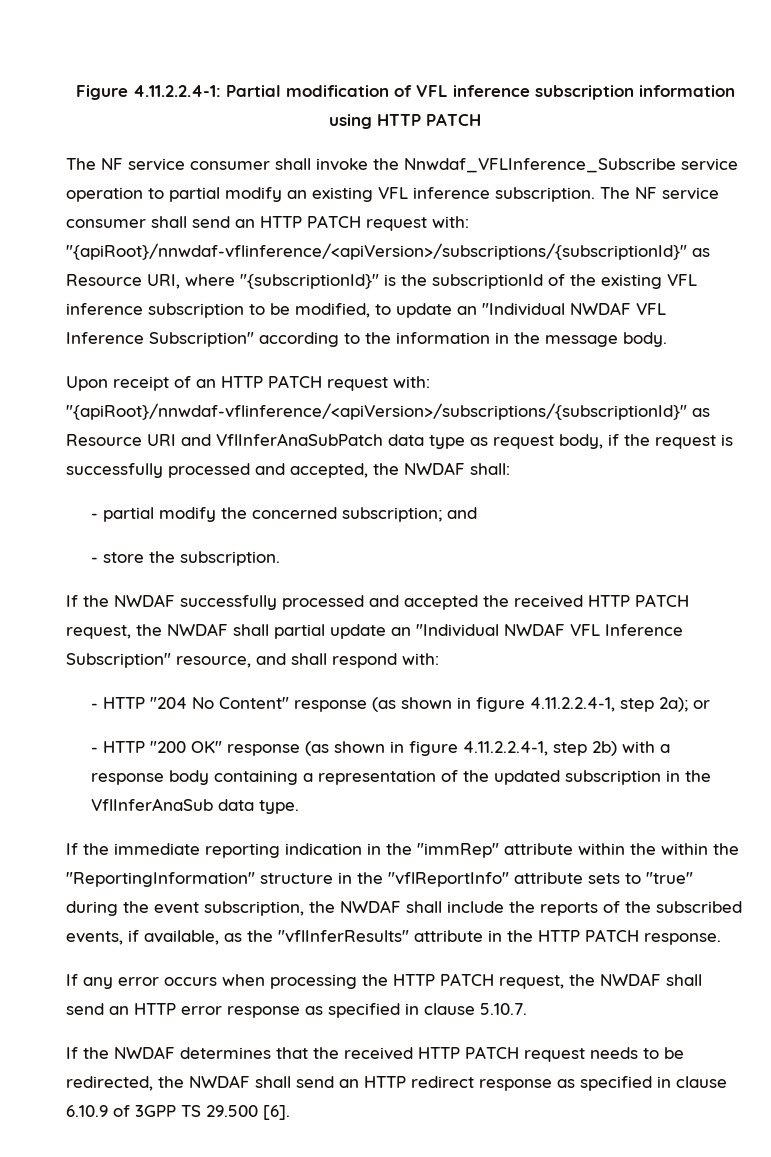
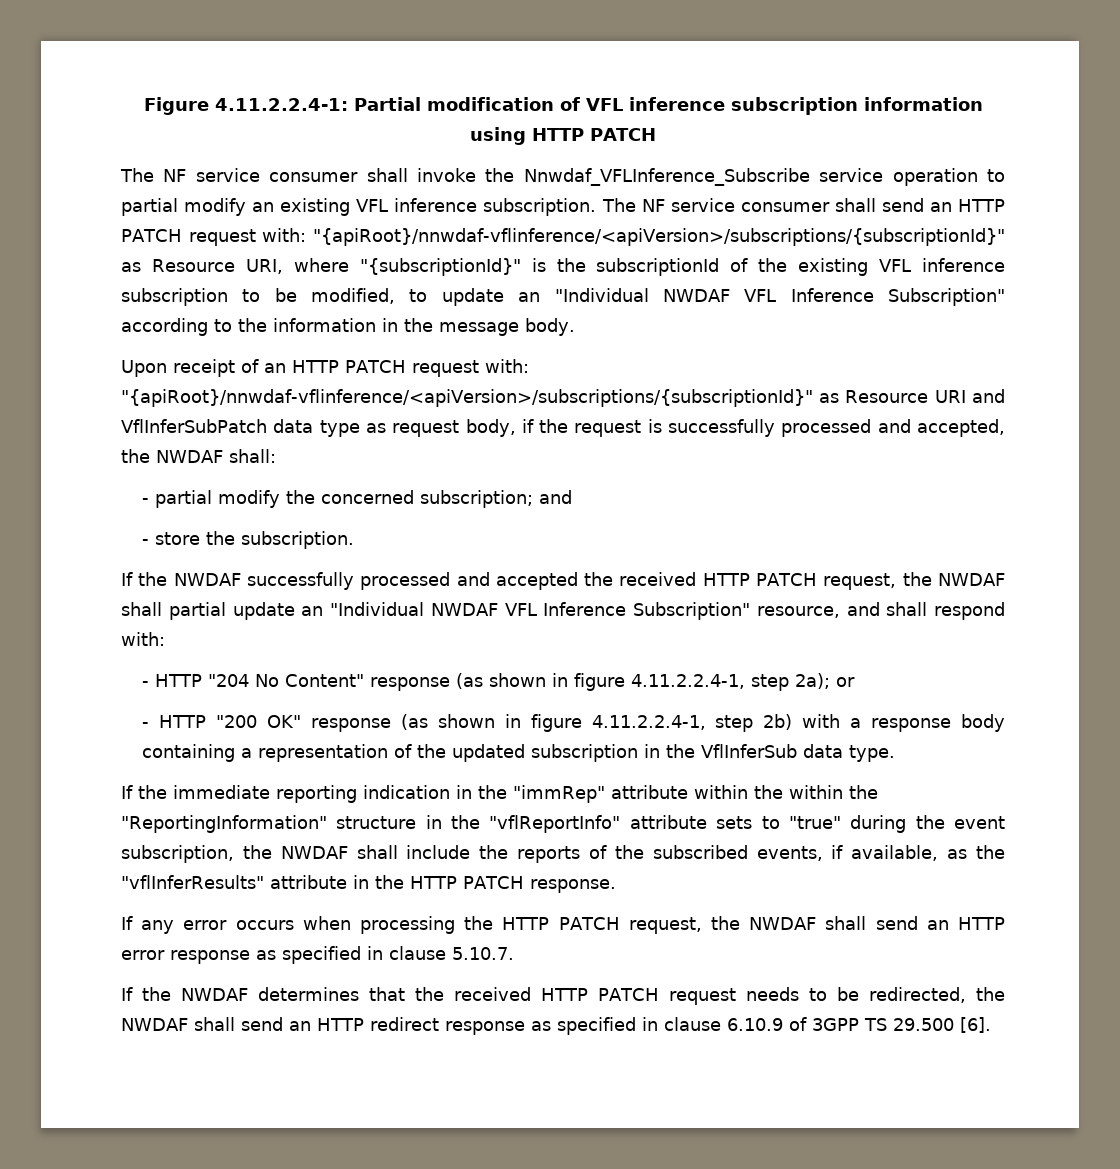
[216,433,383,446] VflInferAnaSubPatch -> [121,419,267,433] VflInferSubPatch
[91,798,214,811] VflInferAnaSub -> [701,744,798,758] VflInferSub

